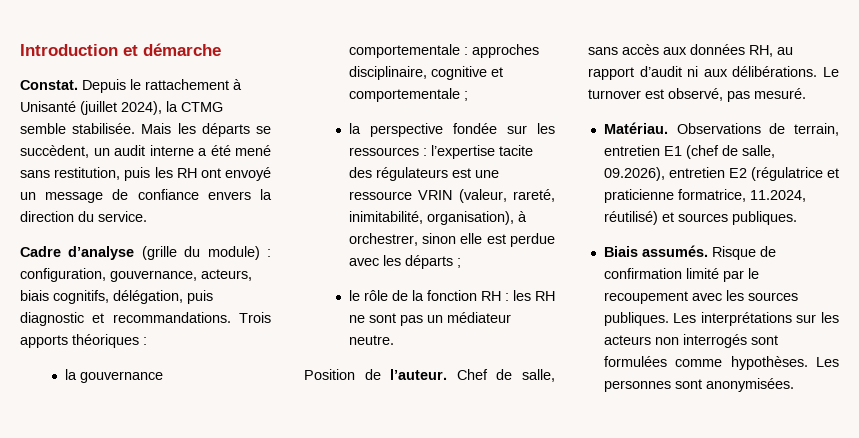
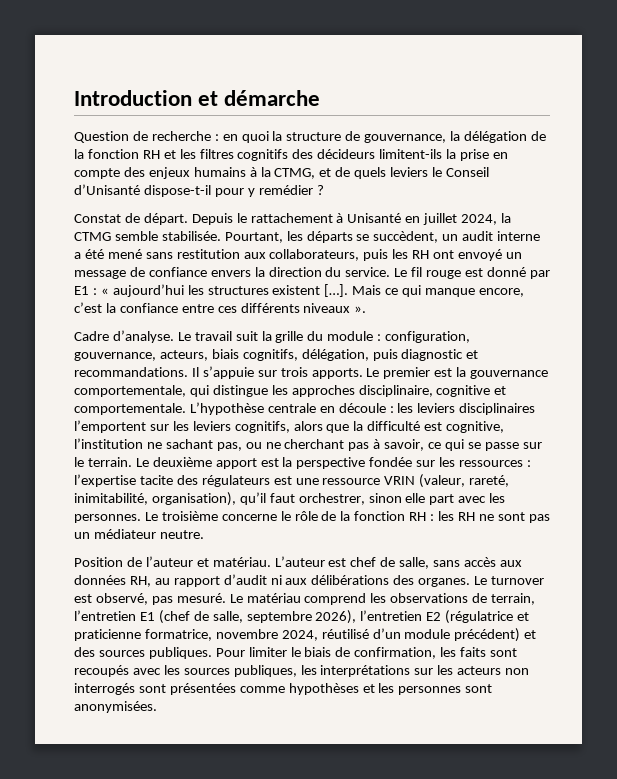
[20,80,78,90] Constat. -> [74,131,546,143] [74,149,508,161] [74,167,489,179] [74,184,324,197] [74,213,188,225] Question de recherche : en quoi la structure de gouvernance, la délégation de la fonction RH et les filtres cognitifs des décideurs limitent-ils la prise en compte des enjeux humains à la CTMG, et de quels leviers le Conseil d’Unisanté dispose-t-il pour y remédier ? // Constat de départ.
[80,101,162,115] (juillet 2024), -> [405,213,498,225] en juillet 2024,
[141,123,172,134] Mais -> [224,232,283,243] Pourtant,
[54,167,121,180] restitution, -> [176,249,360,261] restitution aux collaborateurs,
[20,246,260,260] // Cadre d’analyse (grille du module) -> [394,267,550,279] [74,284,524,297] [74,302,367,313] [74,330,374,343] Le fil rouge est donné par E1 : « aujourd’hui les structures existent […]. Mais ce qui manque encore, c’est la confiance entre ces différents niveaux ». // Cadre d’analyse. Le travail suit la grille du module
[239,312,271,323] [20,334,147,348] [64,369,163,383] [348,44,539,58] [348,66,503,80] [348,88,468,102] Trois apports théoriques : // la gouvernance comportementale : approches disciplinaire, cognitive et comportementale ; // -> [191,366,549,379] [74,385,507,397] [74,402,536,415] [74,420,505,433] [74,438,542,451] [74,457,279,469] Il s’appuie sur trois apports. Le premier est la gouvernance comportementale, qui distingue les approches disciplinaire, cognitive et comportementale. L’hypothèse centrale en découle : les leviers disciplinaires l’emportent sur les leviers cognitifs, alors que la difficulté est cognitive, l’institution ne sachant pas, ou ne cherchant pas à savoir, ce qui se passe sur le terrain. Le deuxième apport est
[517,211,527,222] à -> [239,492,295,505] qu’il faut
[486,233,555,247] [348,255,461,269] est perdue avec les départs ; // -> [429,493,506,505] [74,511,277,523] part avec les personnes. Le troisième concerne
[390,369,488,380] l’auteur. Chef -> [145,556,377,567] l’auteur et matériau. L’auteur est chef
[732,66,818,77] délibérations. -> [311,575,471,587] délibérations des organes.
[603,122,761,134] // Matériau. Observations -> [229,593,469,605] Le matériau comprend les observations
[603,145,660,156] entretien -> [74,610,136,621] l’entretien
[603,167,725,181] 09.2026), entretien -> [246,610,423,624] septembre 2026), l’entretien
[749,190,806,202] [603,211,797,225] [603,245,776,260] [603,268,759,282] [603,291,688,304] 11.2024, réutilisé) et sources publiques. // Biais assumés. Risque de confirmation limité par le recoupement -> [215,628,537,642] [74,647,518,659] [74,665,129,677] novembre 2024, réutilisé d’un module précédent) et des sources publiques. Pour limiter le biais de confirmation, les faits sont recoupés
[603,312,697,326] publiques. Les -> [233,665,317,677] publiques, les
[603,356,839,370] formulées comme hypothèses. Les -> [169,683,395,695] présentées comme hypothèses et les

